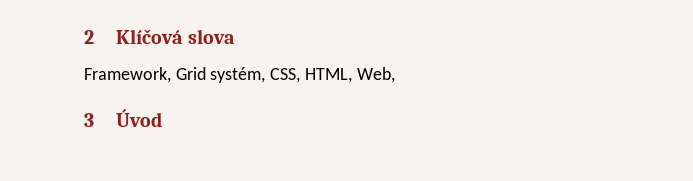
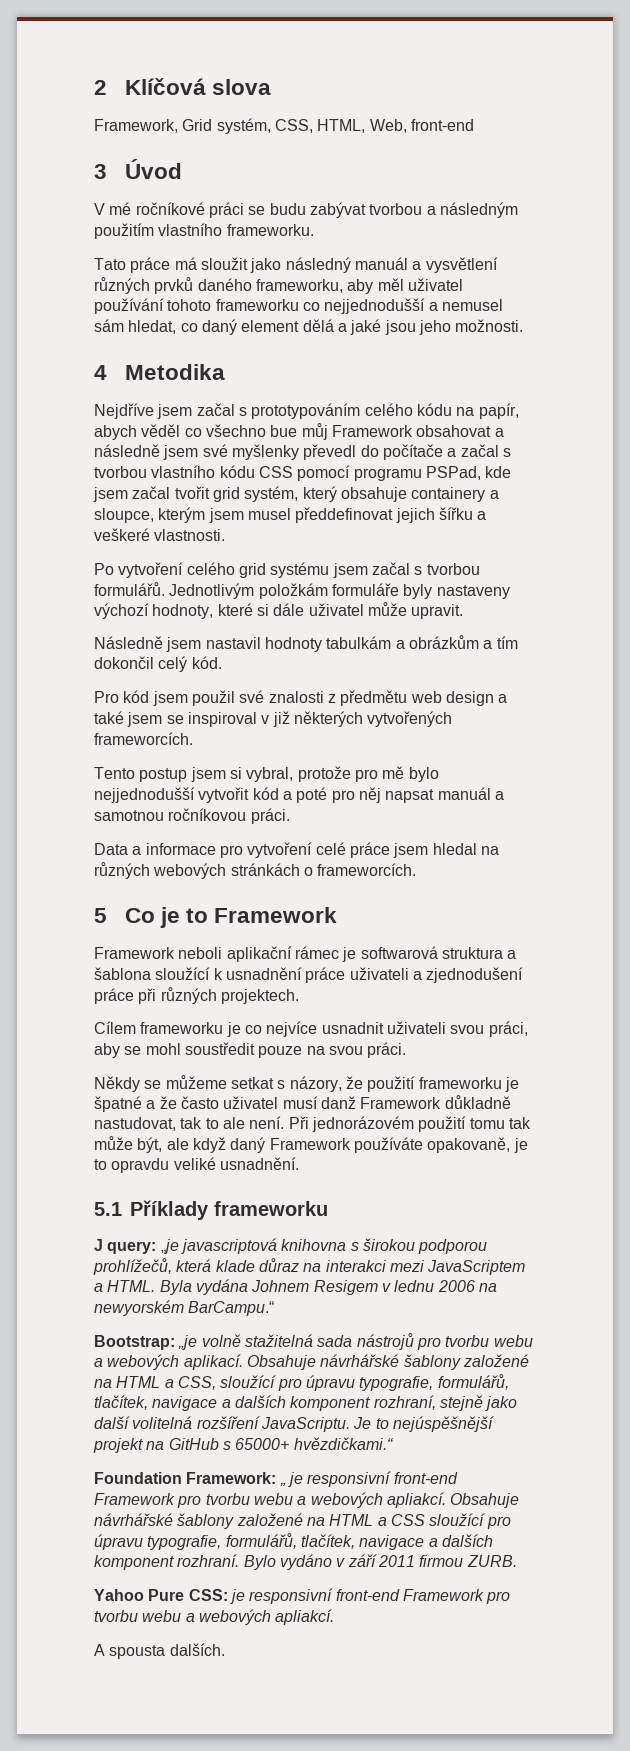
(395, 75) none -> [410,119,474,131] front-end
(163, 118) none -> [94,202,518,218] [94,223,314,239] [94,257,498,273] [94,277,463,294] [94,298,503,314] [94,319,524,335] [94,364,225,380] [94,403,519,419] [94,423,504,440] [94,444,511,460] [94,465,512,481] [93,486,499,502] [94,507,487,523] [94,528,226,541] [94,562,480,578] [94,582,510,599] [94,602,464,619] [94,635,518,652] [94,656,222,672] [94,690,508,706] [94,711,453,727] [94,732,193,745] [94,766,439,782] [94,787,504,803] [94,808,290,824] [94,842,499,858] [94,862,417,879] [94,907,338,928] [94,946,517,962] [94,967,524,983] [94,987,299,1004] [94,1021,528,1037] [94,1042,407,1058] [94,1075,519,1092] [94,1095,511,1112] [94,1116,531,1132] [94,1136,528,1153] [94,1157,299,1173] [94,1200,328,1220] [94,1238,488,1254] [93,1258,526,1275] [94,1279,497,1295] [94,1300,275,1316] [94,1333,533,1350] [94,1354,529,1370] [94,1374,509,1391] [94,1395,518,1411] [94,1416,494,1432] [93,1437,394,1453] [94,1471,458,1487] [94,1492,520,1508] [94,1513,511,1529] [94,1533,493,1550] [94,1554,517,1570] [94,1588,511,1604] [94,1609,335,1625] [94,1643,225,1659] // V mé ročníkové práci se budu zabývat tvorbou a následným použitím vlastního frameworku. // Tato práce má sloužit jako následný manuál a vysvětlení různých prvků daného frameworku, aby měl uživatel používání tohoto frameworku co nejjednodušší a nemusel sám hledat, co daný element dělá a jaké jsou jeho možnosti. // 4 Metodika // Nejdříve jsem začal s prototypováním celého kódu na papír, abych věděl co všechno bue můj Framework obsahovat a následně jsem své myšlenky převedl do počítače a začal s tvorbou vlastního kódu CSS pomocí programu PSPad, kde jsem začal tvořit grid systém, který obsahuje containery a sloupce, kterým jsem musel předdefinovat jejich šířku a veškeré vlastnosti. // Po vytvoření celého grid systému jsem začal s tvorbou formulářů. Jednotlivým položkám formuláře byly nastaveny výchozí hodnoty, které si dále uživatel může upravit. // Následně jsem nastavil hodnoty tabulkám a obrázkům a tím dokončil celý kód. // Pro kód jsem použil své znalosti z předmětu web design a také jsem se inspiroval v již některých vytvořených frameworcích. // Tento postup jsem si vybral, protože pro mě bylo nejjednodušší vytvořit kód a poté pro něj napsat manuál a samotnou ročníkovou práci. // Data a informace pro vytvoření celé práce jsem hledal na různých webových stránkách o frameworcích. // 5 Co je to Framework // Framework neboli aplikační rámec je softwarová struktura a šablona sloužící k usnadnění práce uživateli a zjednodušení práce při různých projektech. // Cílem frameworku je co nejvíce usnadnit uživateli svou práci, aby se mohl soustředit pouze na svou práci. // Někdy se můžeme setkat s názory, že použití frameworku je špatné a že často uživatel musí danž Framework důkladně nastudovat, tak to ale není. Při jednorázovém použití tomu tak může být, ale když daný Framework používáte opakovaně, je to opravdu veliké usnadnění. // 5.1 Příklady frameworku // J query: „je javascriptová knihovna s širokou podporou prohlížečů, která klade důraz na interakci mezi JavaScriptem a HTML. Byla vydána Johnem Resigem v lednu 2006 na newyorském BarCampu.“ // Bootstrap: „je volně stažitelná sada nástrojů pro tvorbu webu a webových aplikací. Obsahuje návrhářské šablony založené na HTML a CSS, sloužící pro úpravu typografie, formulářů, tlačítek, navigace a dalších komponent rozhraní, stejně jako další volitelná rozšíření JavaScriptu. Je to nejúspěšnější projekt na GitHub s 65000+ hvězdičkami.“ // Foundation Framework: „ je responsivní front-end Framework pro tvorbu webu a webových apliakcí. Obsahuje návrhářské šablony založené na HTML a CSS sloužící pro úpravu typografie, formulářů, tlačítek, navigace a dalších komponent rozhraní. Bylo vydáno v září 2011 firmou ZURB. // Yahoo Pure CSS: je responsivní front-end Framework pro tvorbu webu a webových apliakcí. // A spousta dalších.

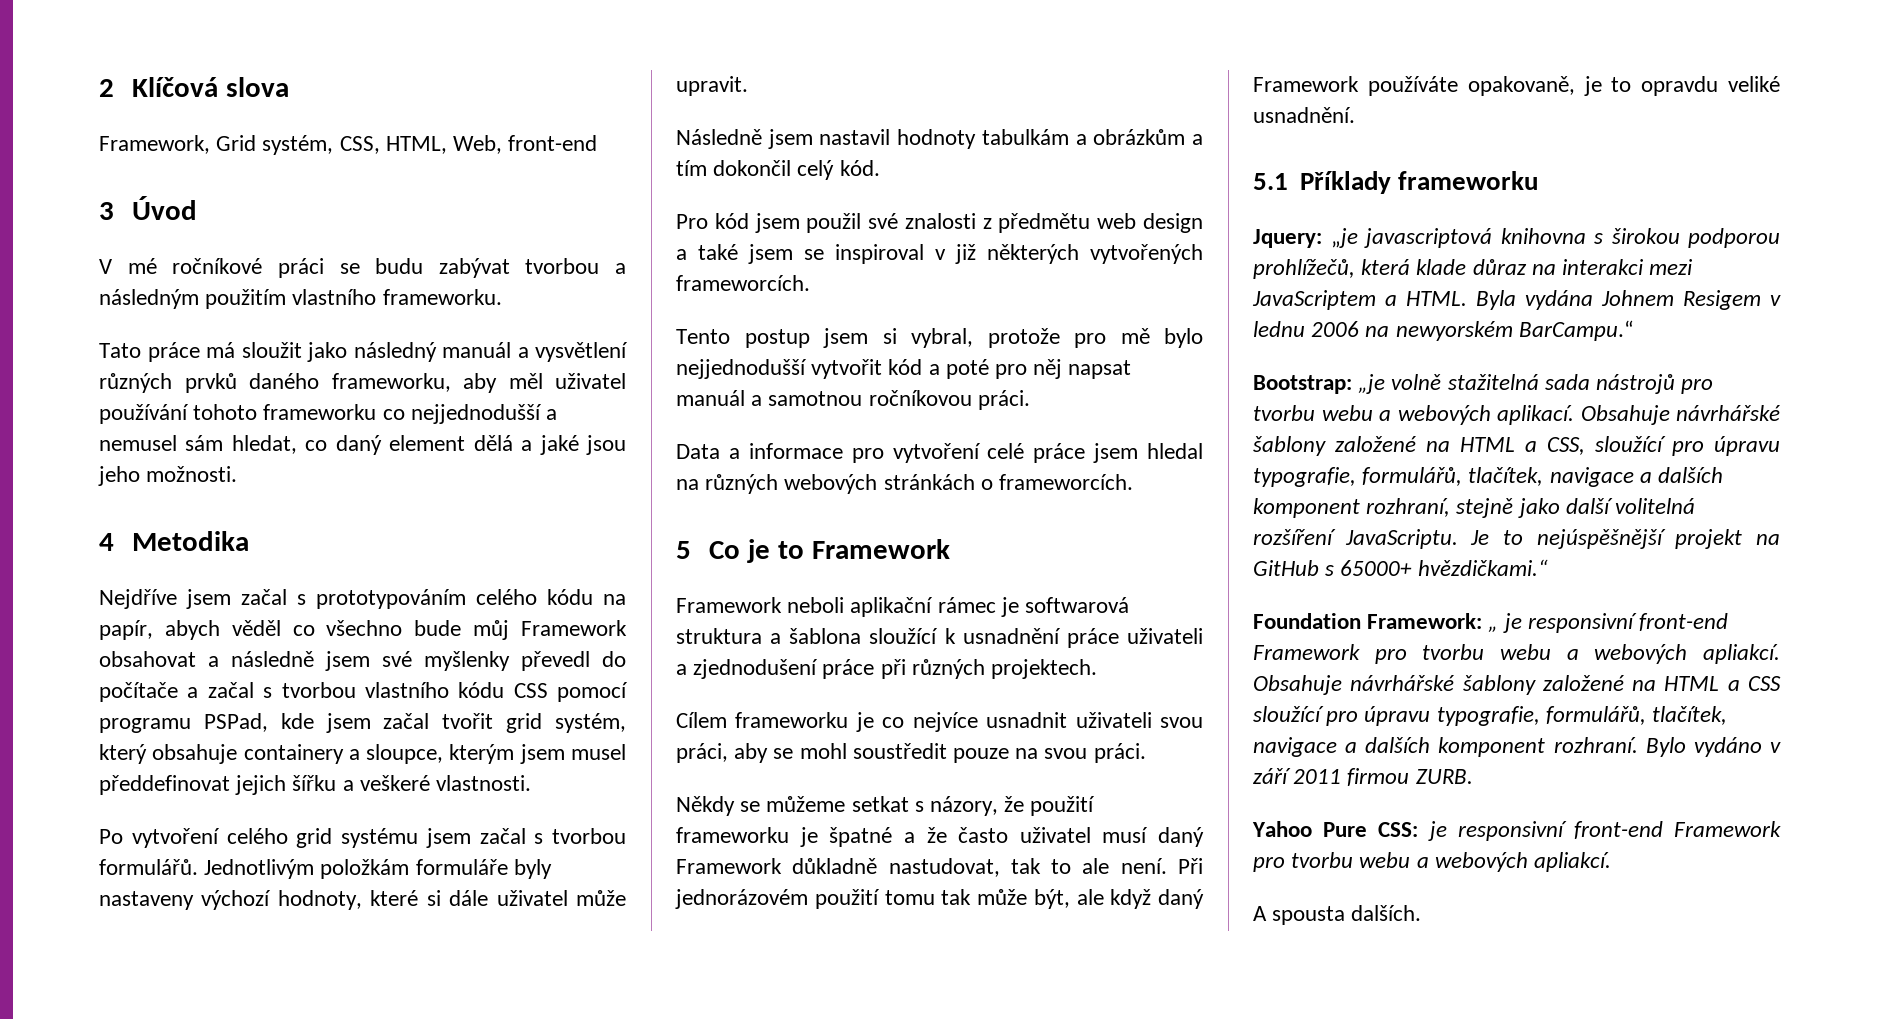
[270,425,298,437] bue -> [414,620,462,636] bude
[320,1096,356,1109] danž -> [1158,827,1204,847] daný
[94,1239,157,1254] J query: -> [1253,229,1322,248] Jquery:

